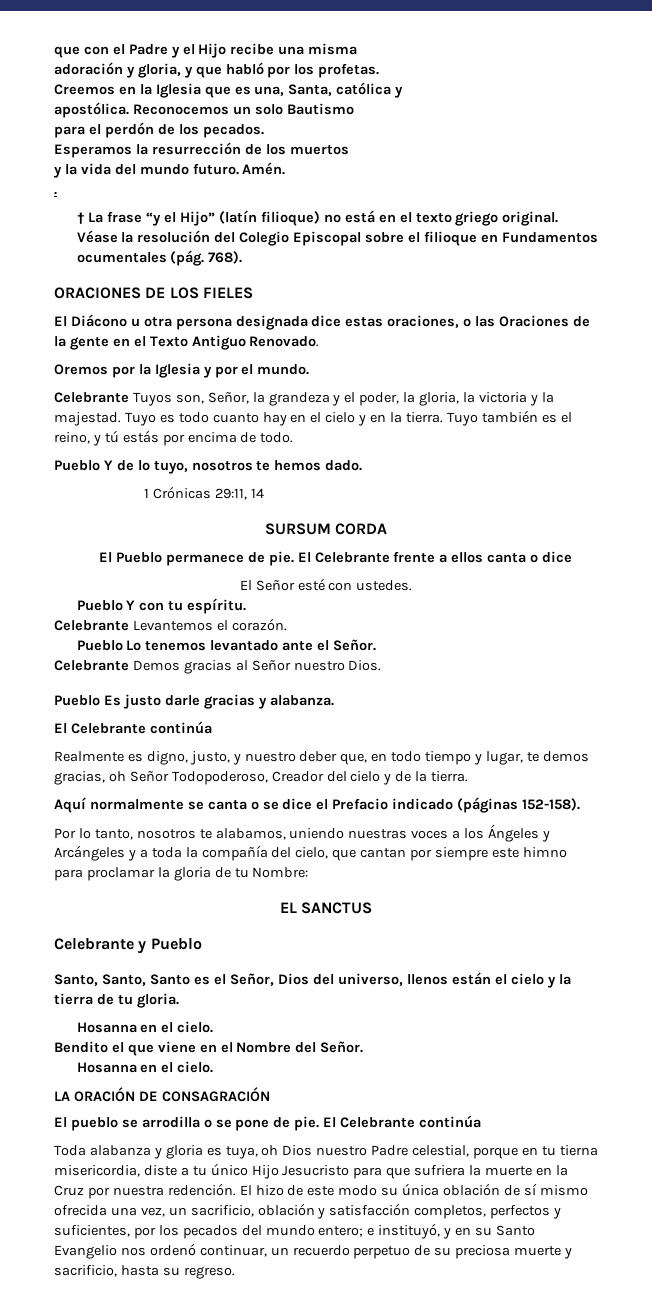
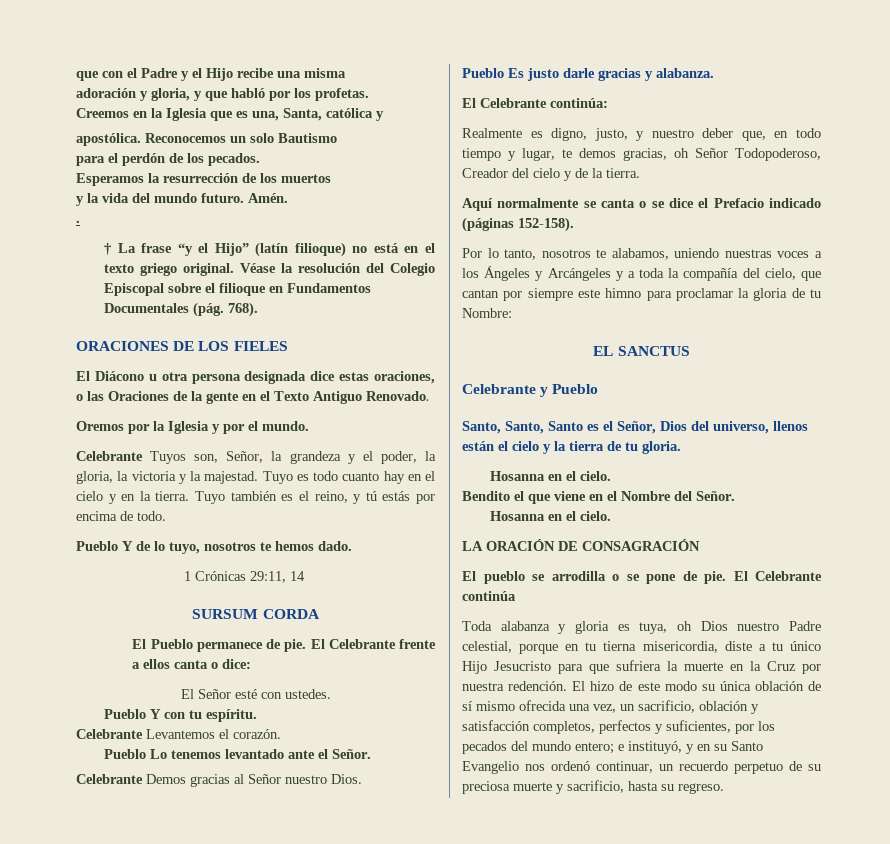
[76,252,167,263] ocumentales -> [104,303,190,313] Documentales
[542,551,573,563] dice -> [222,659,252,669] dice:
[149,721,212,734] continúa -> [550,98,608,108] continúa:

